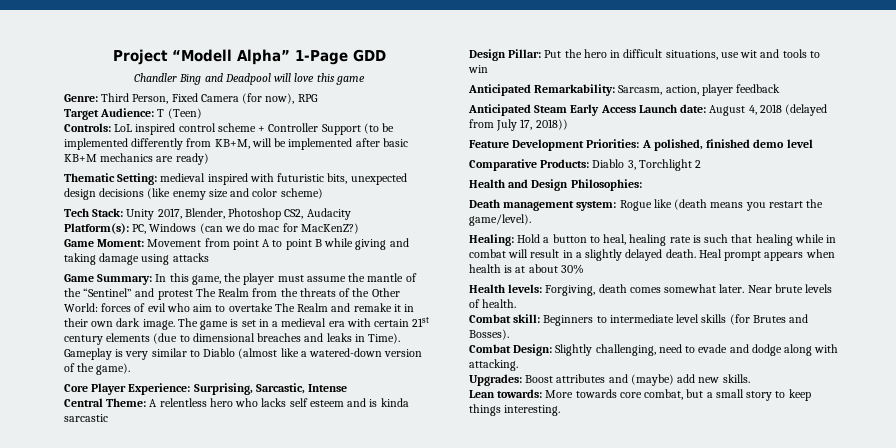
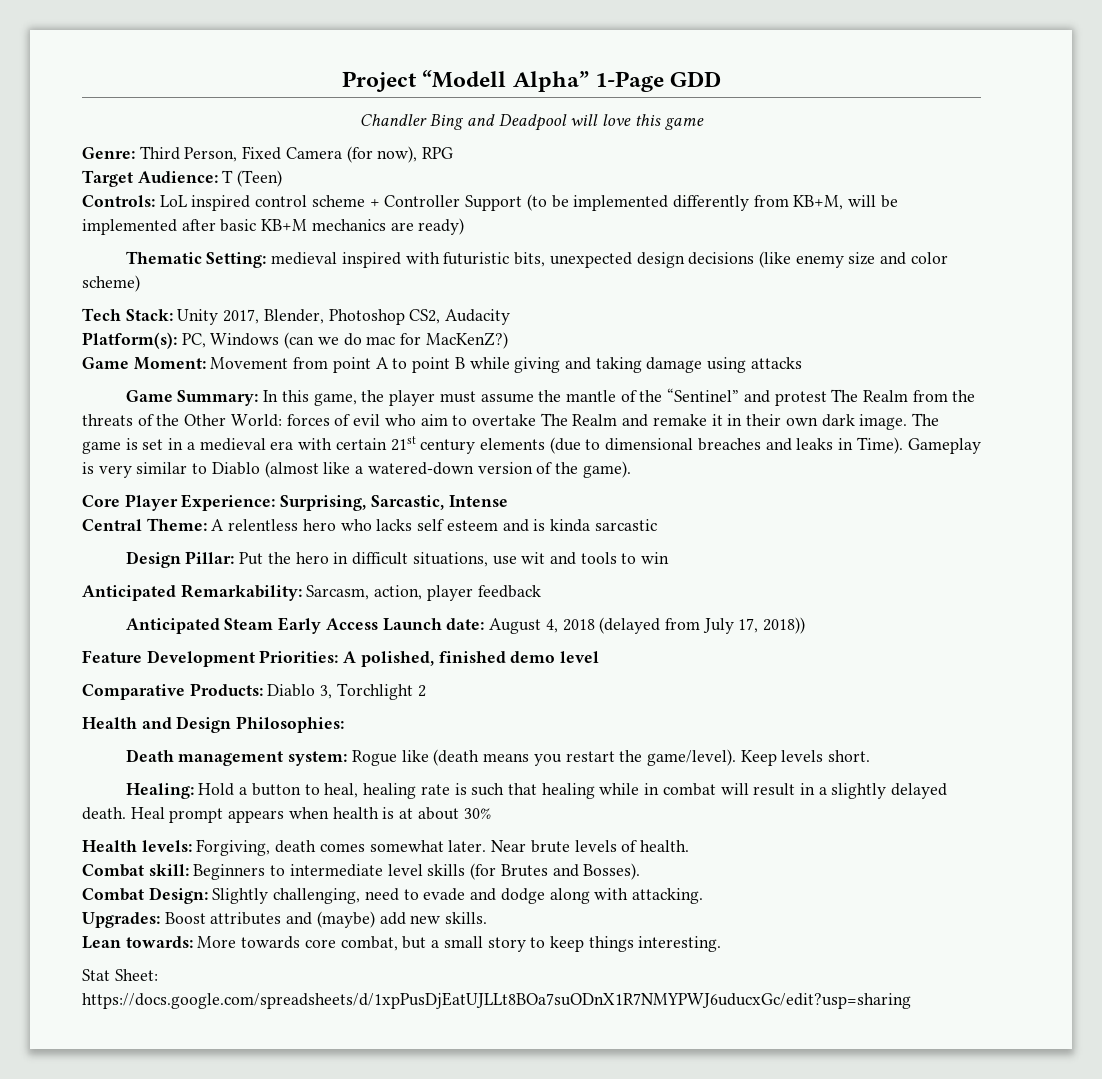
(531, 220) none -> [740,750,871,766] Keep levels short.
(561, 410) none -> [82,969,158,981] [82,992,911,1009] // Stat Sheet: https://docs.google.com/spreadsheets/d/1xpPusDjEatUJLLt8BOa7suODnX1R7NMYPWJ6uducxGc/edit?usp=sharing

